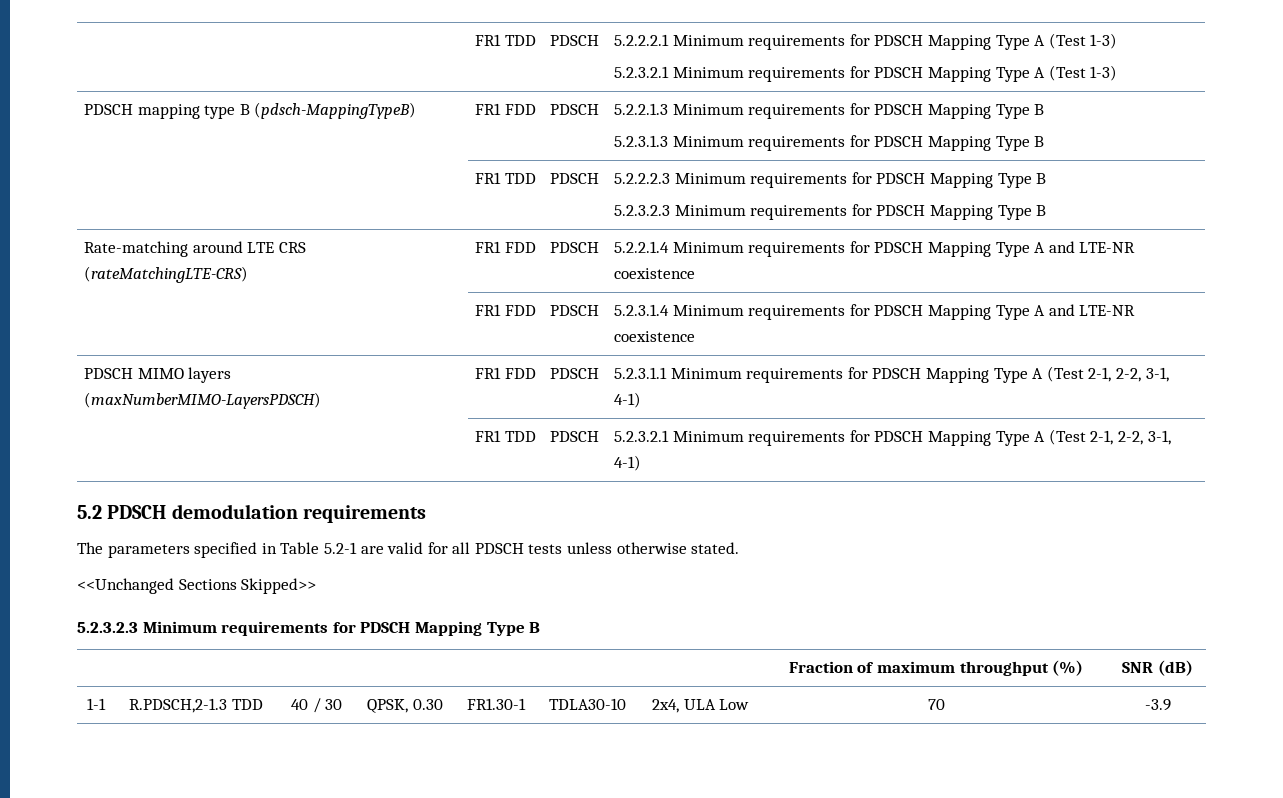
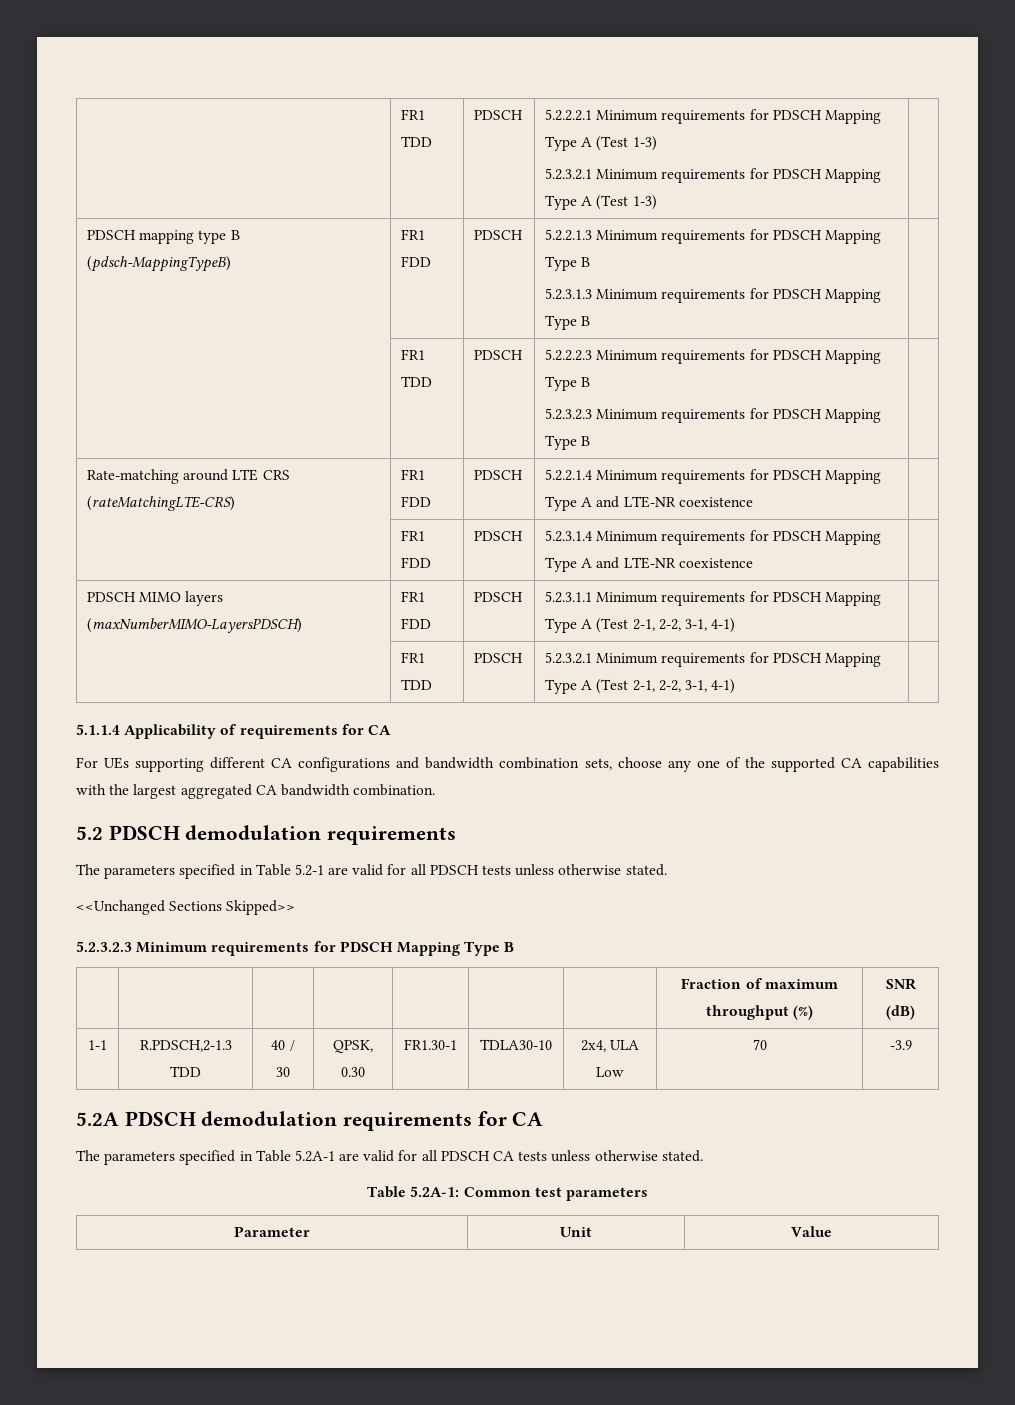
(642, 463) none -> [76,724,391,739] [76,757,939,772] [76,784,436,799] // 5.1.1.4 Applicability of requirements for CA // For UEs supporting different CA configurations and bandwidth combination sets, choose any one of the supported CA capabilities with the largest aggregated CA bandwidth combination.
(1171, 705) none -> [76,1111,544,1131] [76,1150,703,1165] [367,1186,648,1201] [234,1226,310,1237] [560,1227,592,1237] [791,1226,832,1237] // 5.2A PDSCH demodulation requirements for CA // The parameters specified in Table 5.2A-1 are valid for all PDSCH CA tests unless otherwise stated. // Table 5.2A-1: Common test parameters // Parameter | Unit | Value

